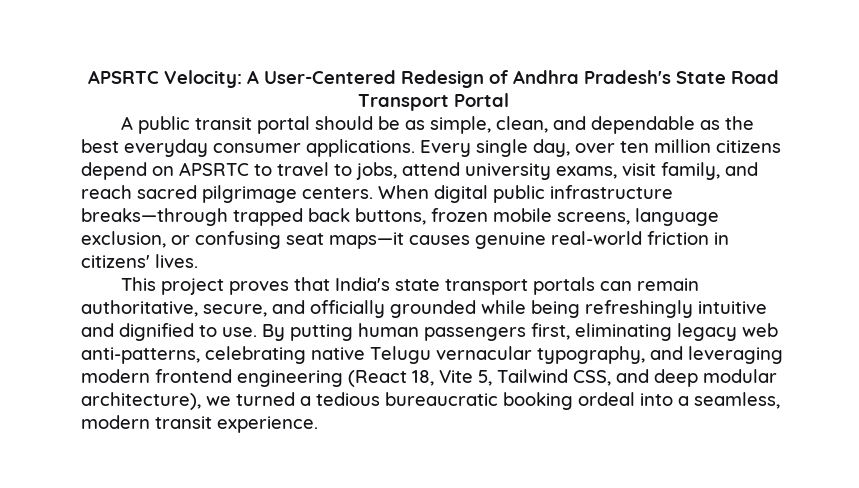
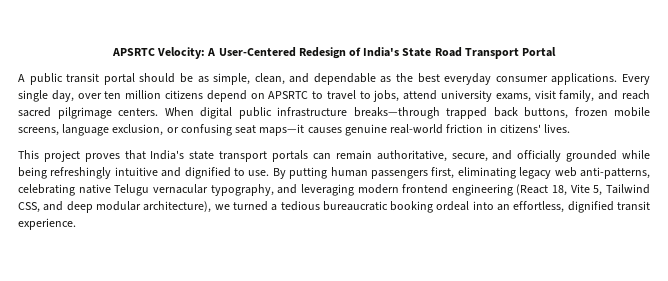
[512,70,671,84] Andhra Pradesh's -> [363,47,400,57] India's
[678,392,780,409] [81,415,150,429] a seamless, modern -> [497,201,614,213] an effortless, dignified

